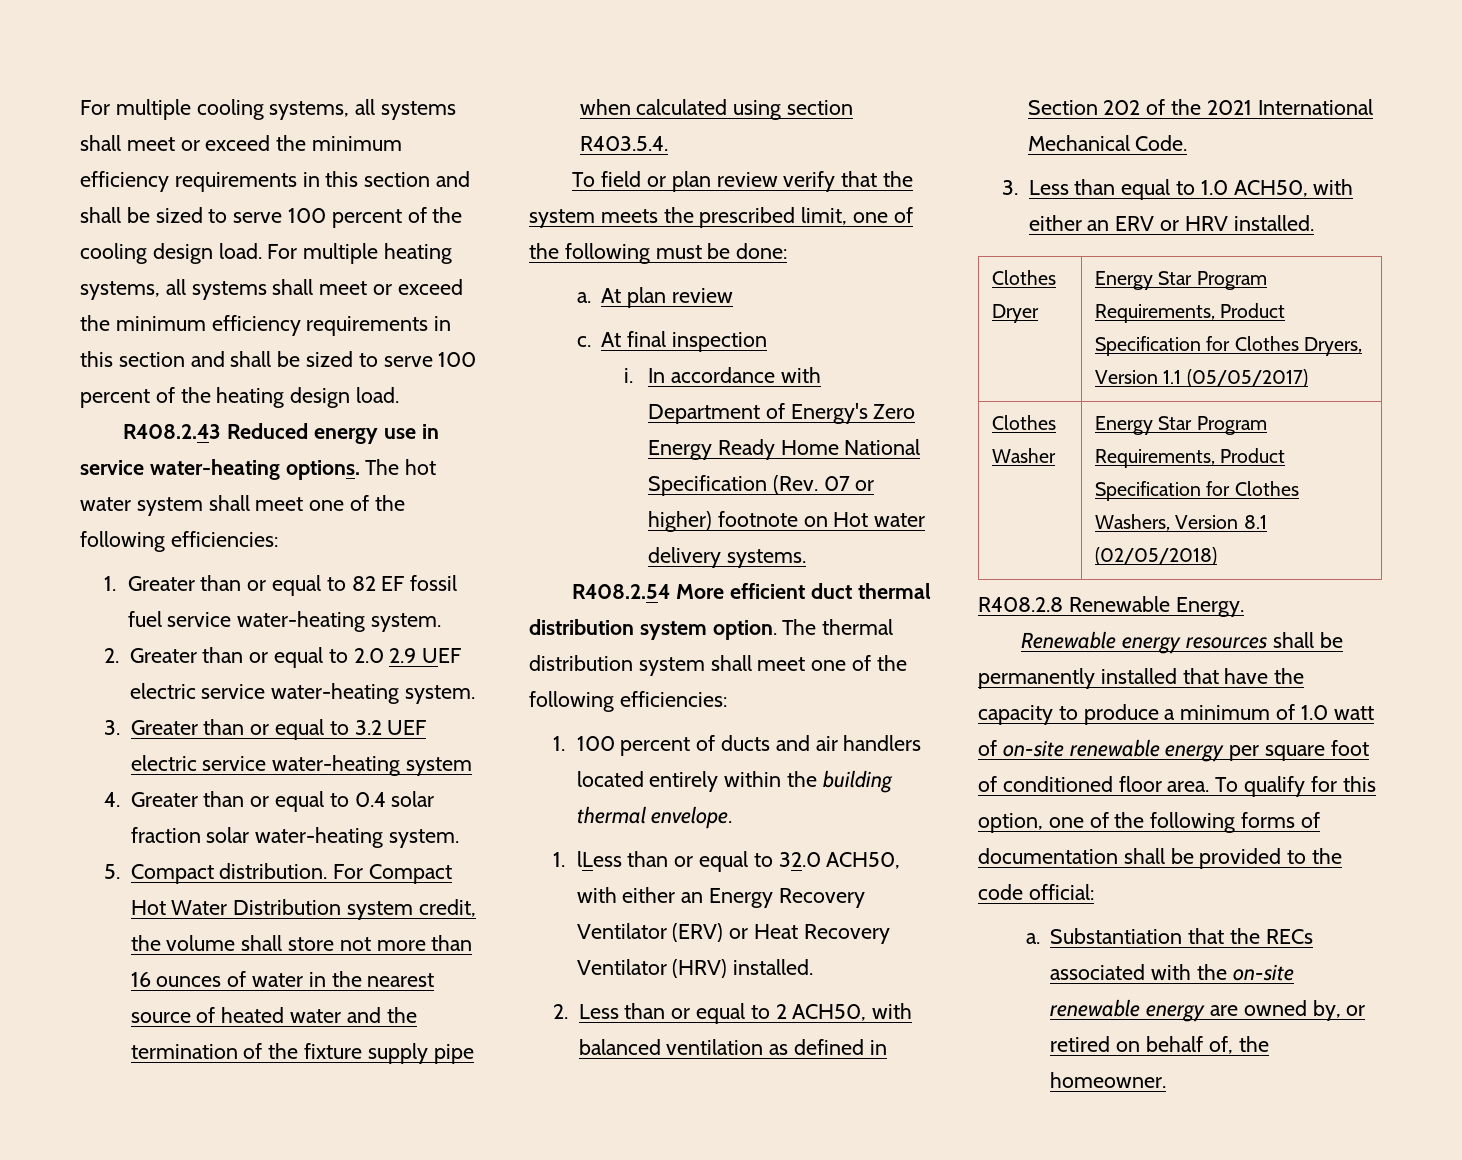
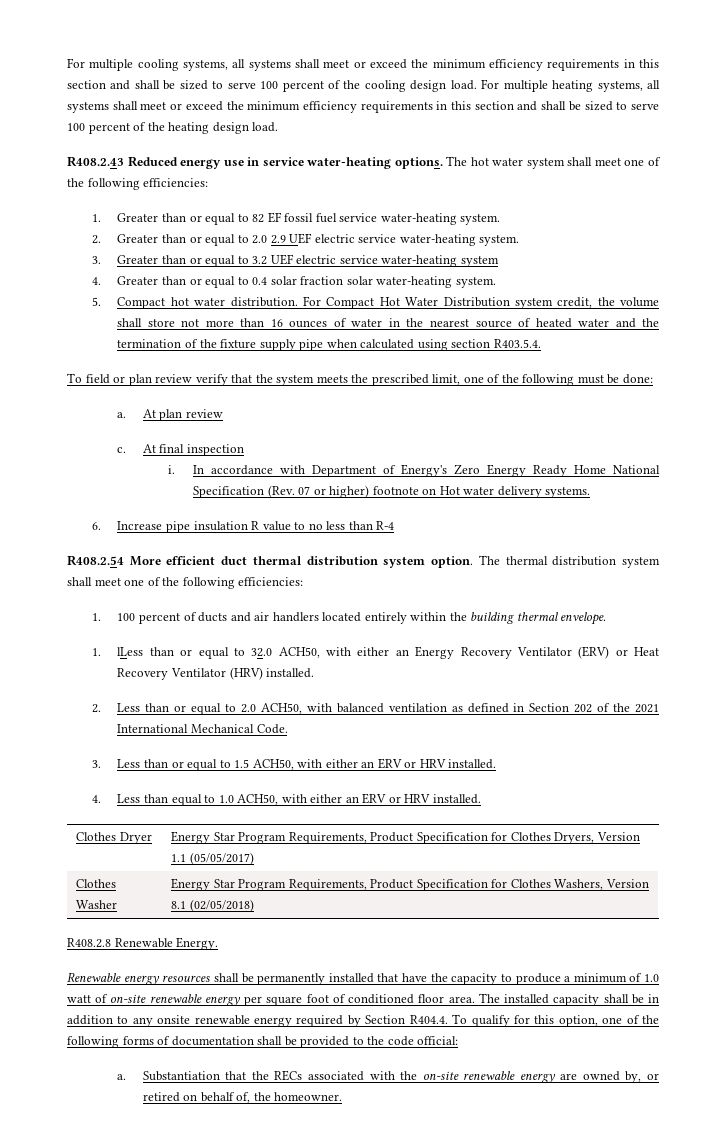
(214, 874) none -> [170,297,226,306] hot water
(806, 558) none -> [92,521,395,533] // 6. Increase pipe insulation R value to no less than R-4
[775,1004,787,1019] 2 -> [241,704,257,713] 2.0
(1116, 187) none -> [171,758,497,771] [92,794,168,803] or equal to 1.5 ACH50, with either an ERV or HRV installed. // 4. Less than
(1210, 786) none -> [478,993,660,1006] [67,1015,448,1027] The installed capacity shall be in addition to any onsite renewable energy required by Section R404.4.

